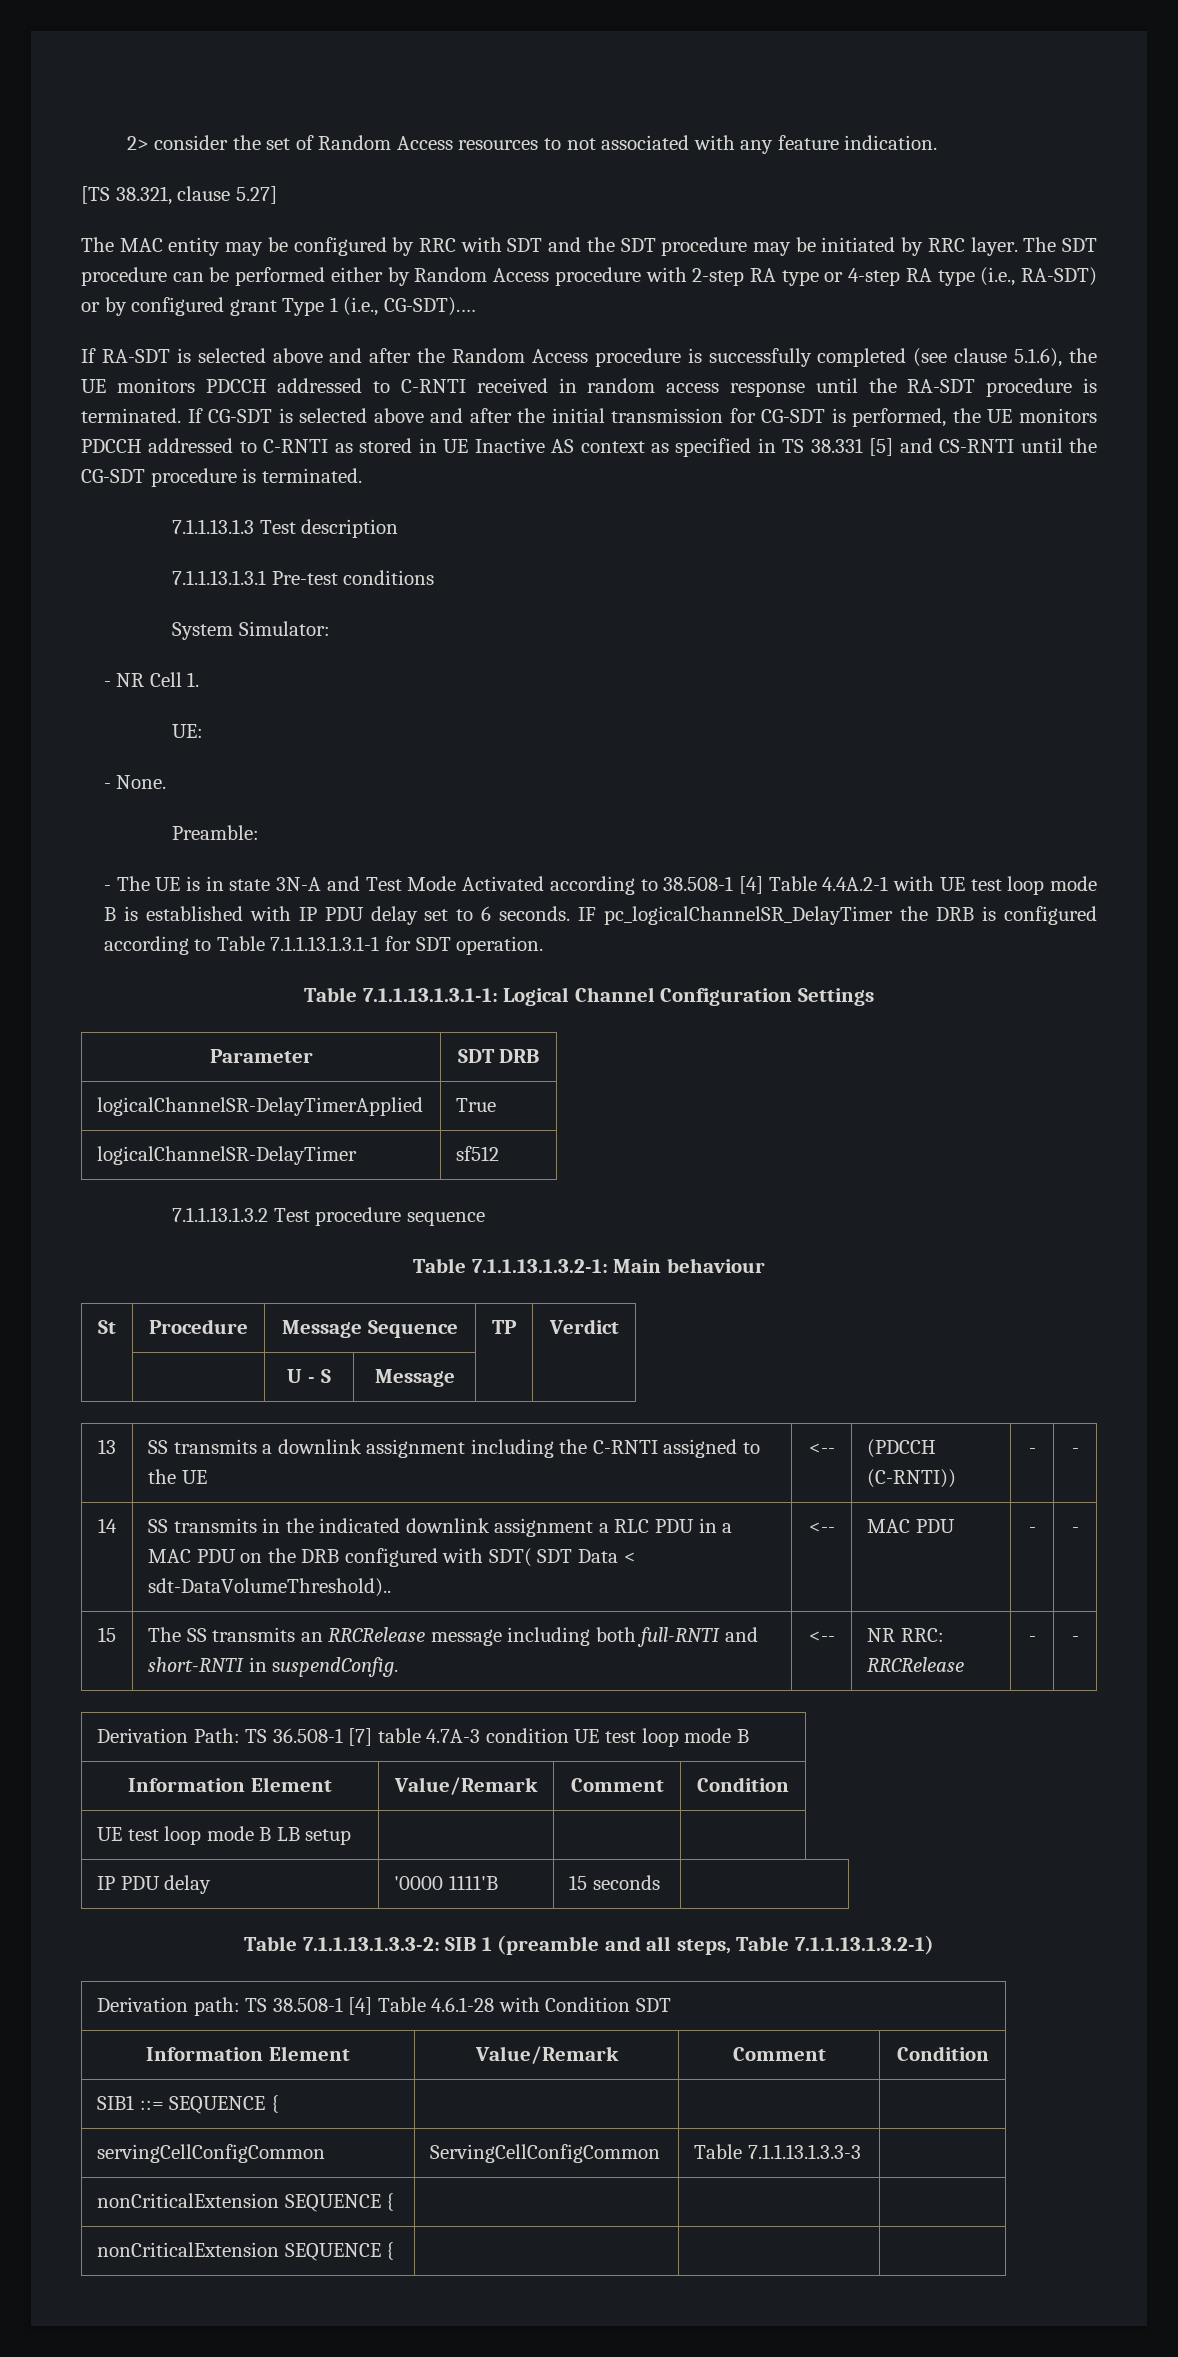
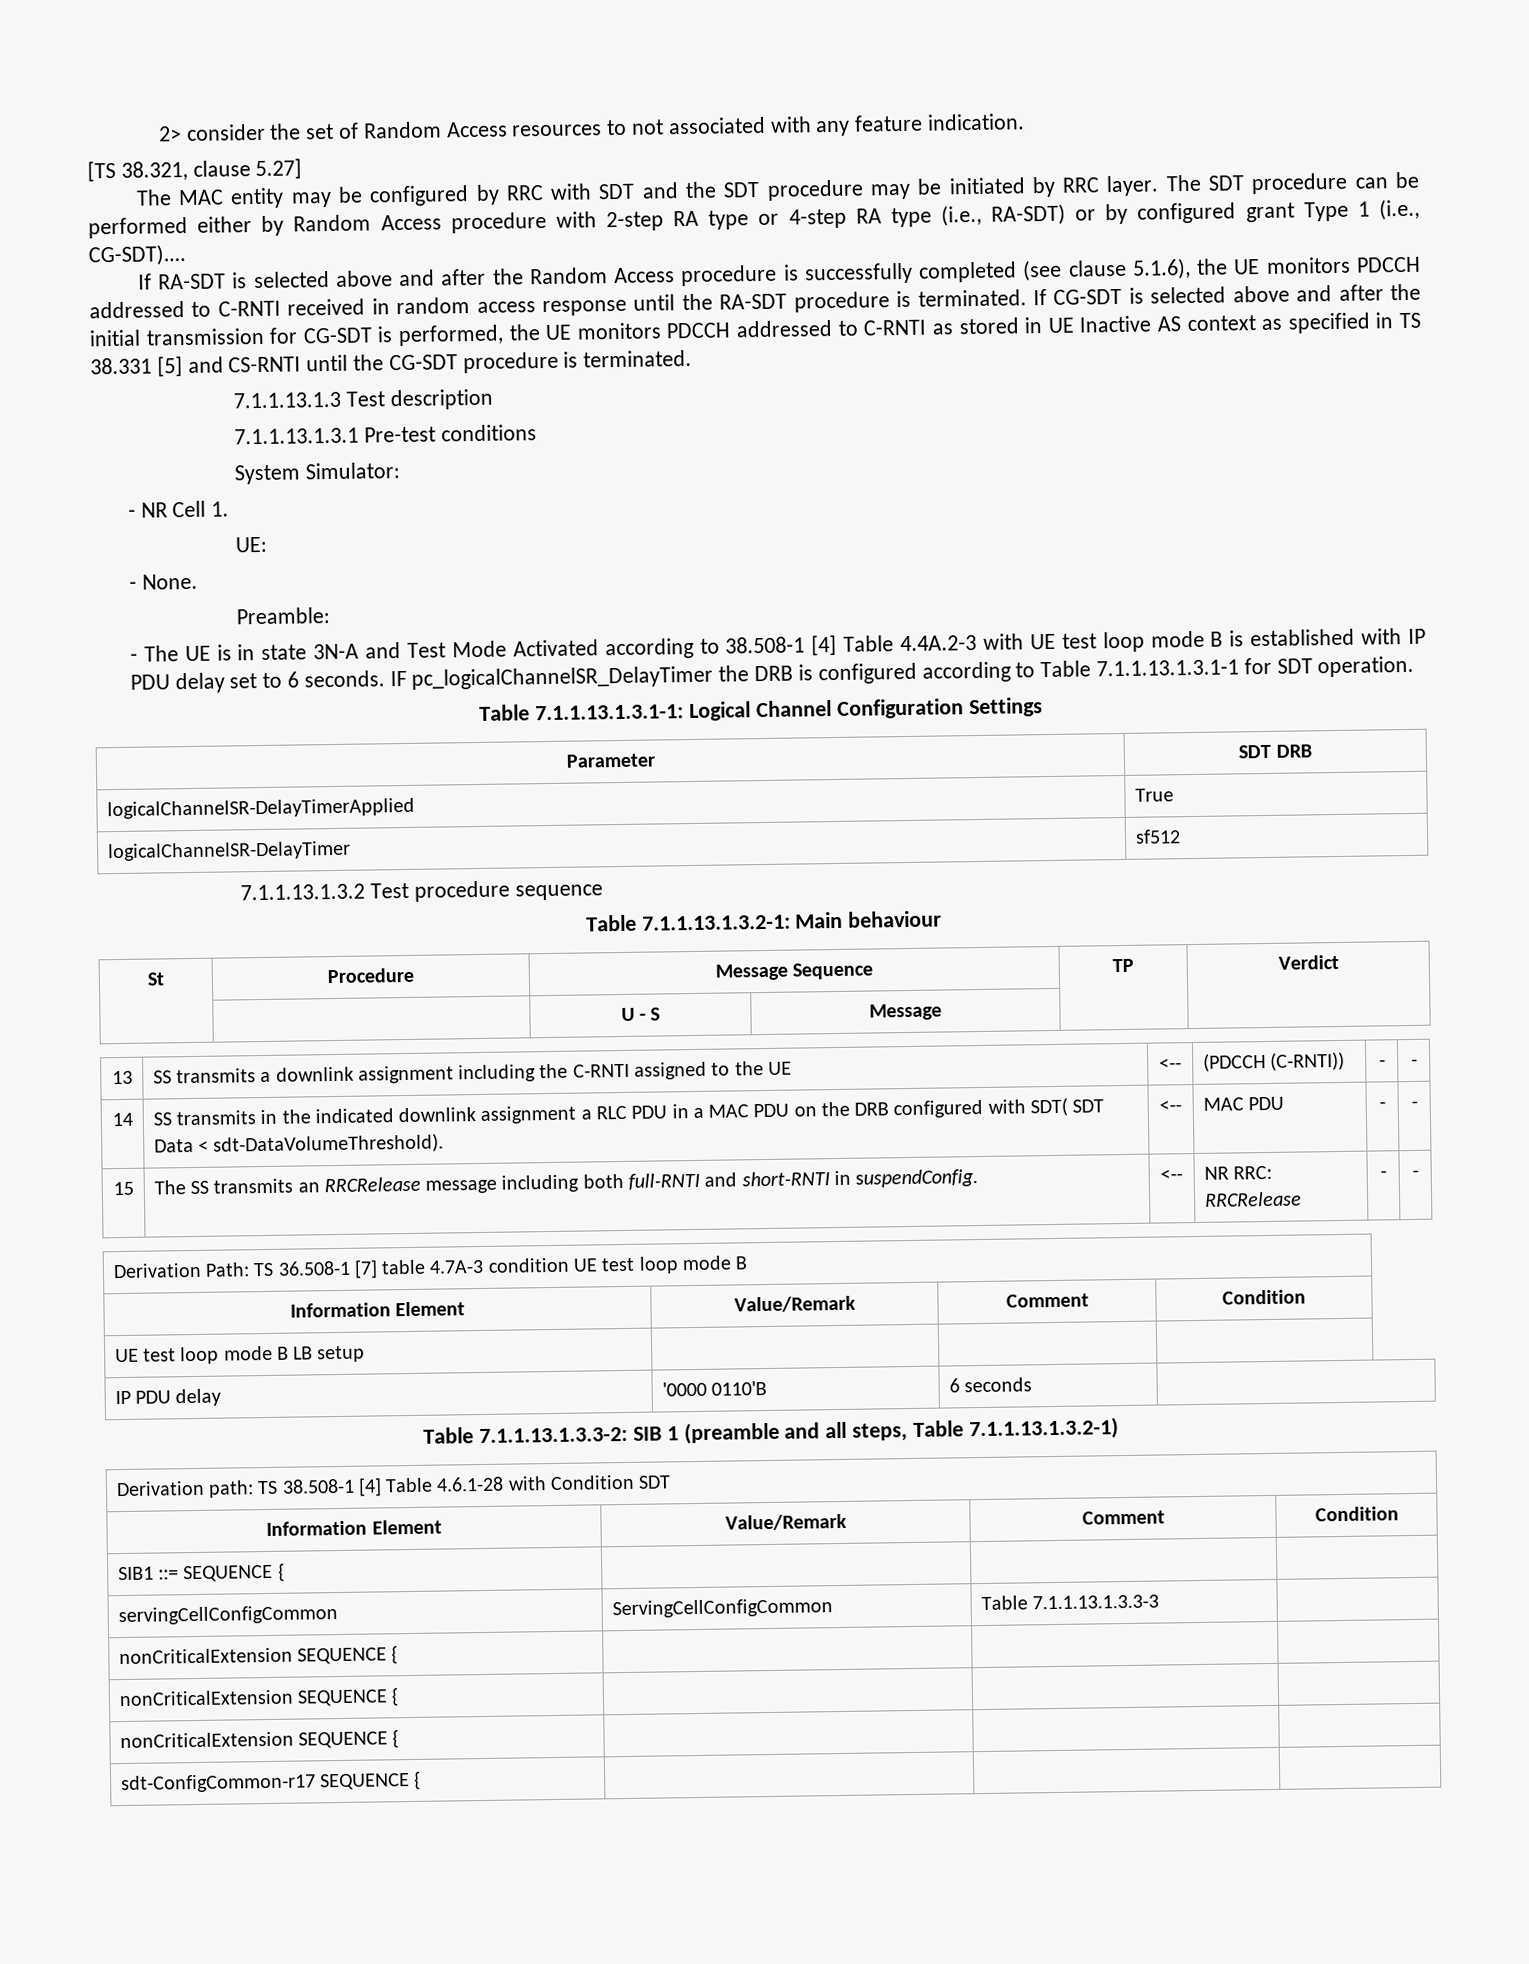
[822,876,889,891] 4.4A.2-1 -> [900,634,978,652] 4.4A.2-3
[148,1578,392,1597] sdt-DataVolumeThreshold).. -> [213,1133,445,1155] sdt-DataVolumeThreshold).
[448,1875,498,1890] [569,1875,588,1890] 1111'B | 15 -> [711,1380,768,1396] [948,1378,960,1393] 0110'B | 6
(395, 2251) none -> [119,1729,400,1749] [120,1770,422,1794] // nonCriticalExtension SEQUENCE { | | | // sdt-ConfigCommon-r17 SEQUENCE { | | |

